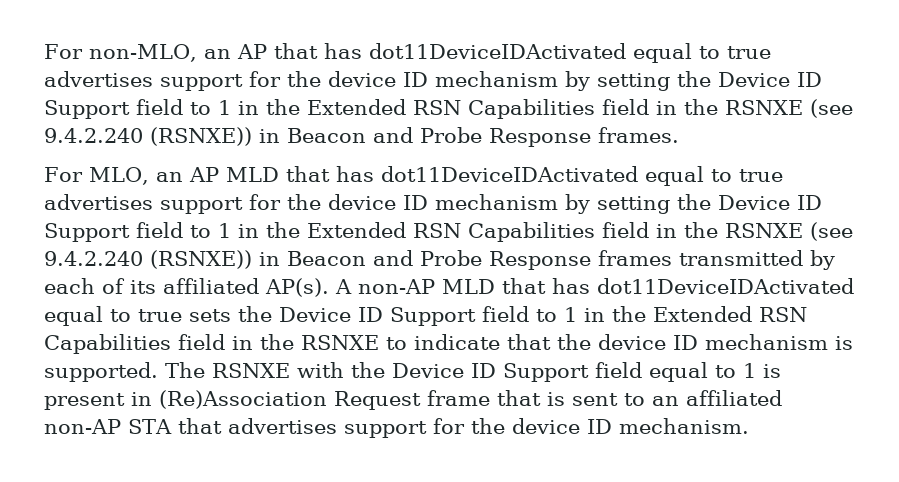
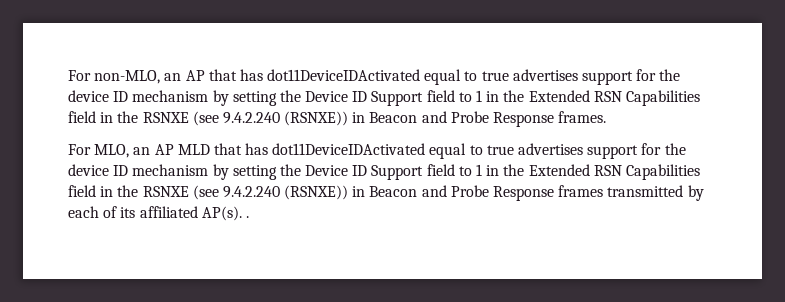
[335,278,854,294] [44,306,807,326] [44,334,853,354] [44,362,781,382] [44,390,782,410] [44,418,749,438] A non-AP MLD that has dot11DeviceIDActivated equal to true sets the Device ID Support field to 1 in the Extended RSN Capabilities field in the RSNXE to indicate that the device ID mechanism is supported. The RSNXE with the Device ID Support field equal to 1 is present in (Re)Association Request frame that is sent to an affiliated non-AP STA that advertises support for the device ID mechanism. -> [245,216,249,218] .

